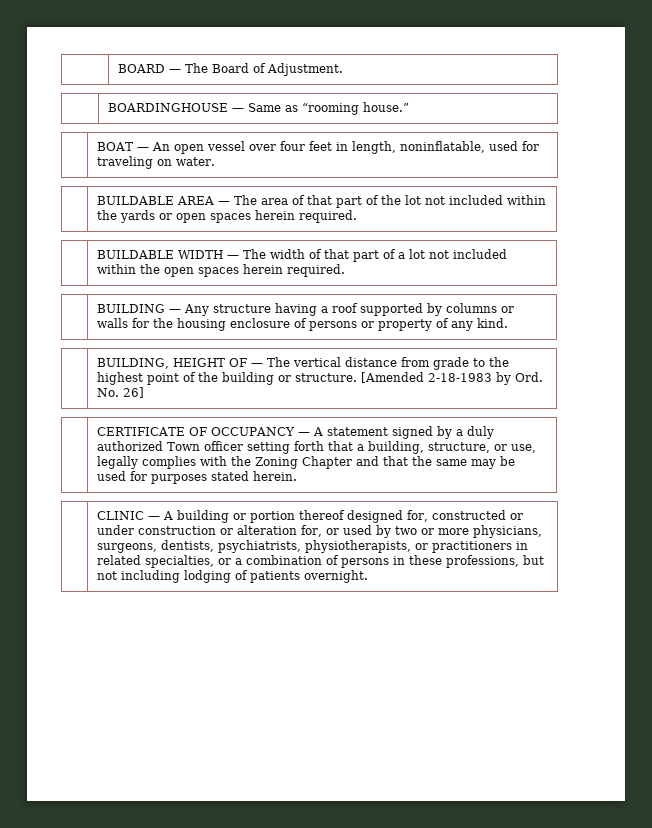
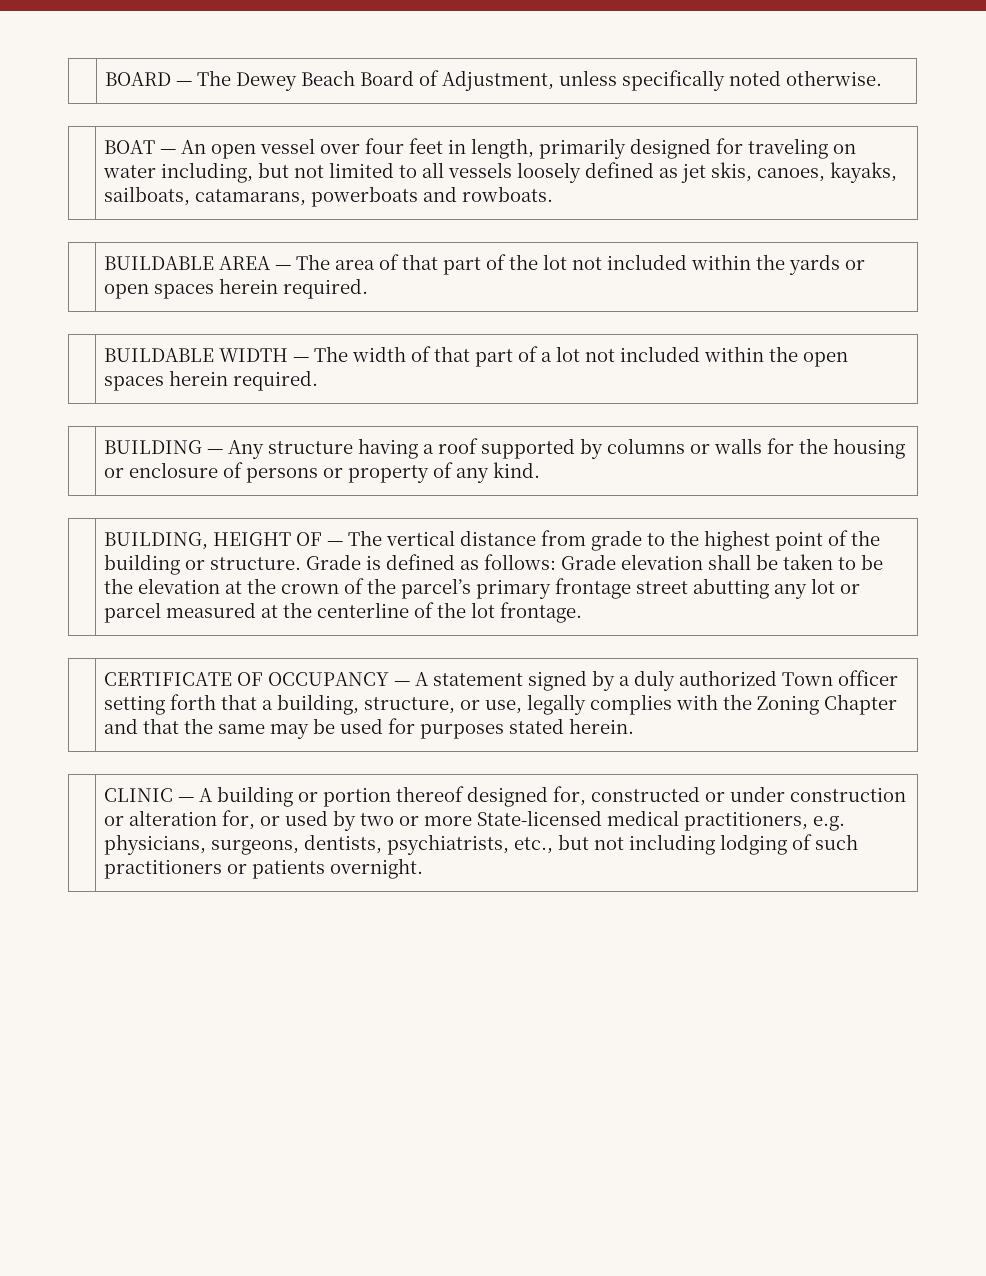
[211,63,343,76] [107,102,409,115] Board of Adjustment. // | BOARDINGHOUSE — Same as “rooming house.” -> [235,70,882,91] Dewey Beach Board of Adjustment, unless specifically noted otherwise.
[399,141,518,153] noninflatable, used -> [538,138,711,159] primarily designed
[175,157,215,166] water. -> [102,162,897,183] [103,186,553,207] water including, but not limited to all vessels loosely defined as jet skis, canoes, kayaks, sailboats, catamarans, powerboats and rowboats.
(226, 324) none -> [103,468,124,478] or
[360,372,543,385] [96,387,144,398] [Amended 2-18-1983 by Ord. No. 26] -> [305,554,883,570] [103,578,860,599] [103,602,582,623] Grade is defined as follows: Grade elevation shall be taken to be the elevation at the crown of the parcel’s primary frontage street abutting any lot or parcel measured at the centerline of the lot frontage.
[472,525,542,538] [96,540,528,553] [96,555,519,568] physicians, surgeons, dentists, psychiatrists, physiotherapists, or practitioners in related specialties, or a combination of persons in these professions, -> [476,810,845,831] [103,834,553,855] State-licensed medical practitioners, e.g. physicians, surgeons, dentists, psychiatrists, etc.,
(248, 575) none -> [814,834,858,850] [103,859,247,879] such practitioners or

